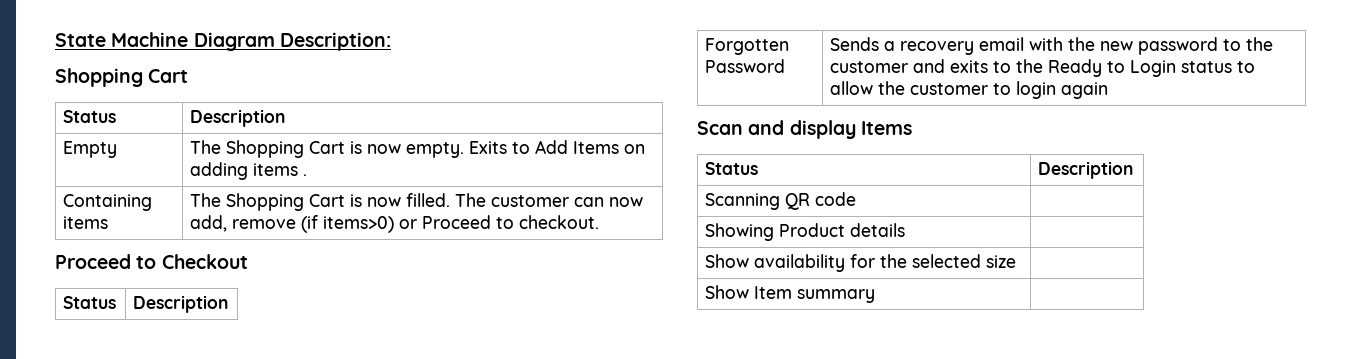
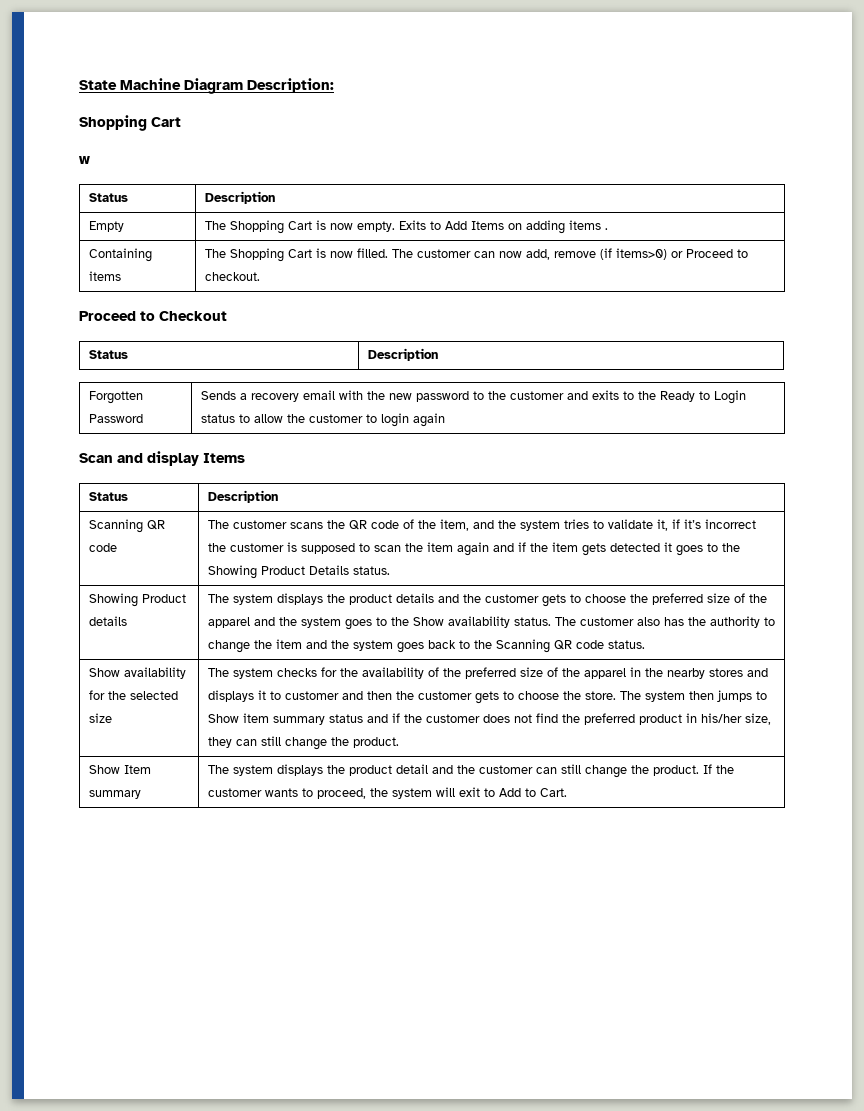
(189, 76) none -> [79,156,90,164] // w
[705,223,906,241] // Showing Product details | -> [207,519,756,531] [207,542,740,556] [207,565,390,579] [88,593,186,607] [88,616,127,626] [207,593,767,607] [207,616,775,630] [207,639,645,653] The customer scans the QR code of the item, and the system tries to validate it, if it’s incorrect the customer is supposed to scan the item again and if the item gets detected it goes to the Showing Product Details status. // Showing Product details | The system displays the product details and the customer gets to choose the preferred size of the apparel and the system goes to the Show availability status. The customer also has the authority to change the item and the system goes back to the Scanning QR code status.
[705,285,876,303] // Show Item summary | -> [207,667,768,679] [207,690,767,704] [207,713,771,725] [207,736,399,750] [88,765,151,774] [88,790,141,799] [207,764,734,778] [207,787,567,799] The system checks for the availability of the preferred size of the apparel in the nearby stores and displays it to customer and then the customer gets to choose the store. The system then jumps to Show item summary status and if the customer does not find the preferred product in his/her size, they can still change the product. // Show Item summary | The system displays the product detail and the customer can still change the product. If the customer wants to proceed, the system will exit to Add to Cart.

